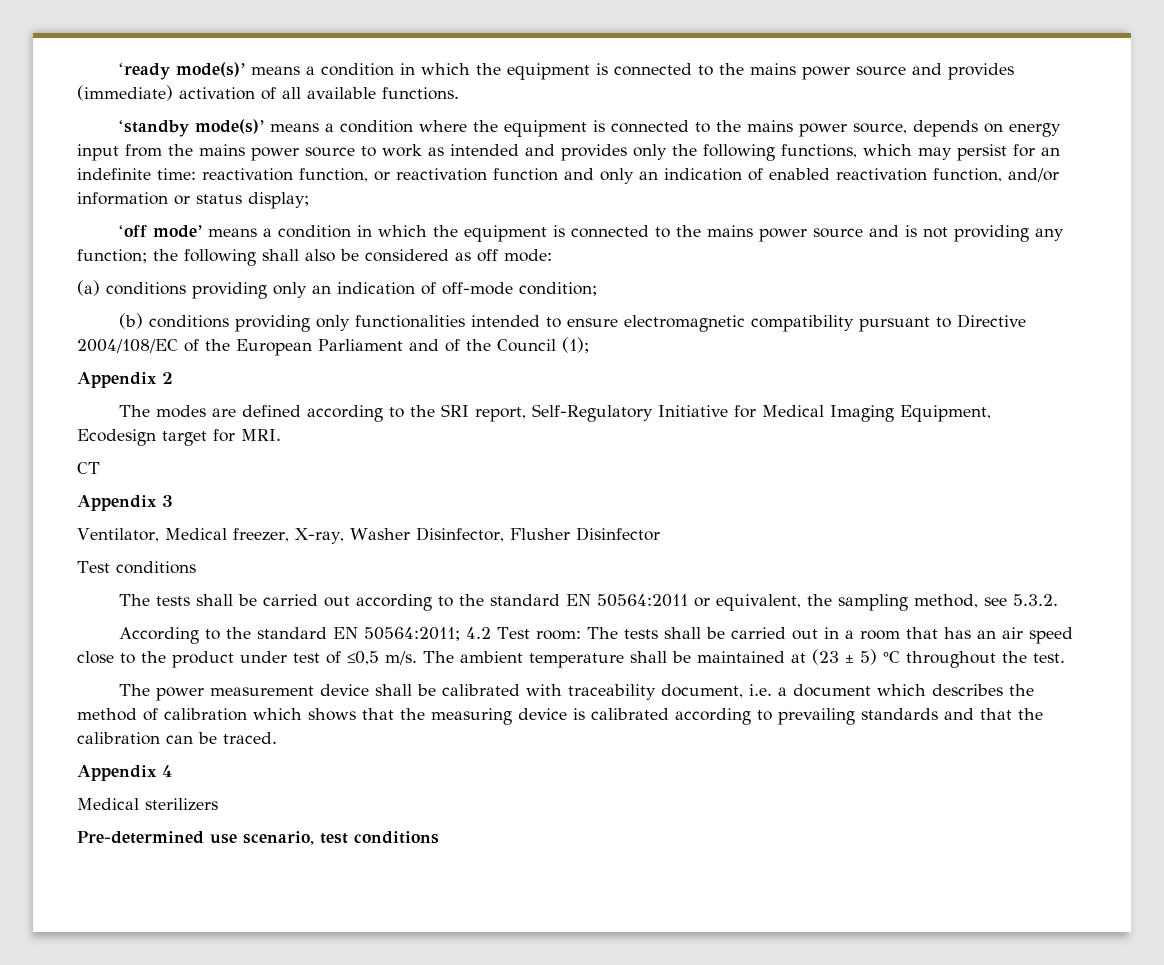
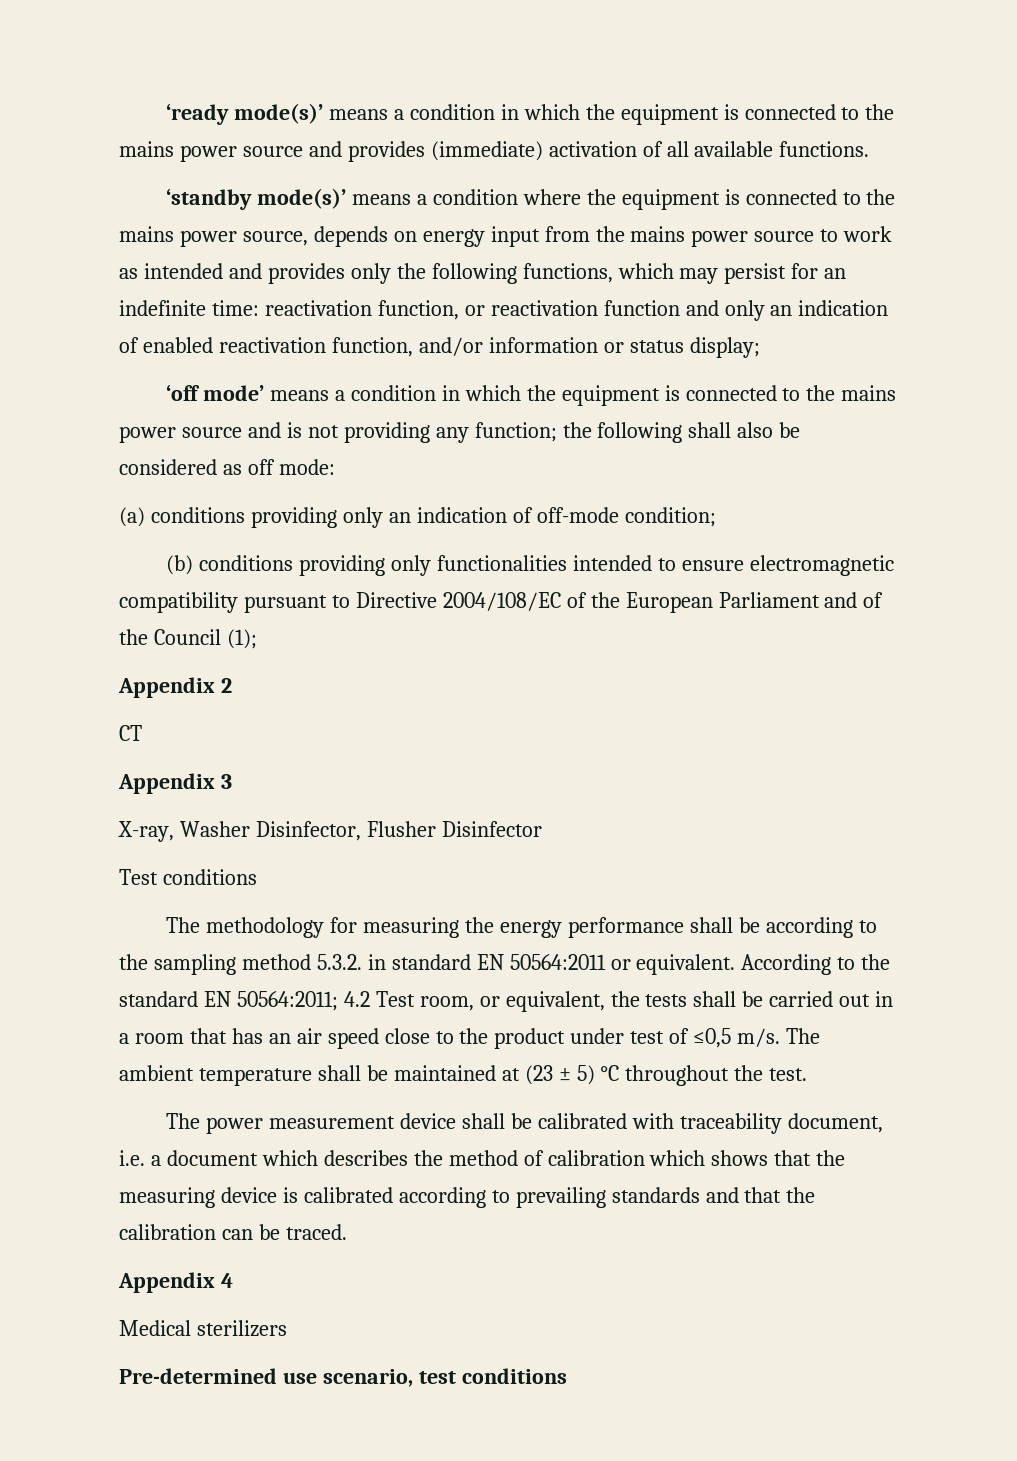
[118,404,991,422] [77,429,281,446] // The modes are defined according to the SRI report, Self-Regulatory Initiative for Medical Imaging Equipment, Ecodesign target for MRI. -> (232, 685) none
[77,528,289,542] Ventilator, Medical freezer, -> (232, 781) none
[155,594,1058,611] tests shall be carried out according to the standard EN 50564:2011 or equivalent, the sampling method, see 5.3.2. // -> [206,917,877,938] [119,954,736,975] methodology for measuring the energy performance shall be according to the sampling method 5.3.2. in standard EN 50564:2011 or equivalent.
[535,627,618,640] room: The -> [419,991,640,1012] room, or equivalent, the

